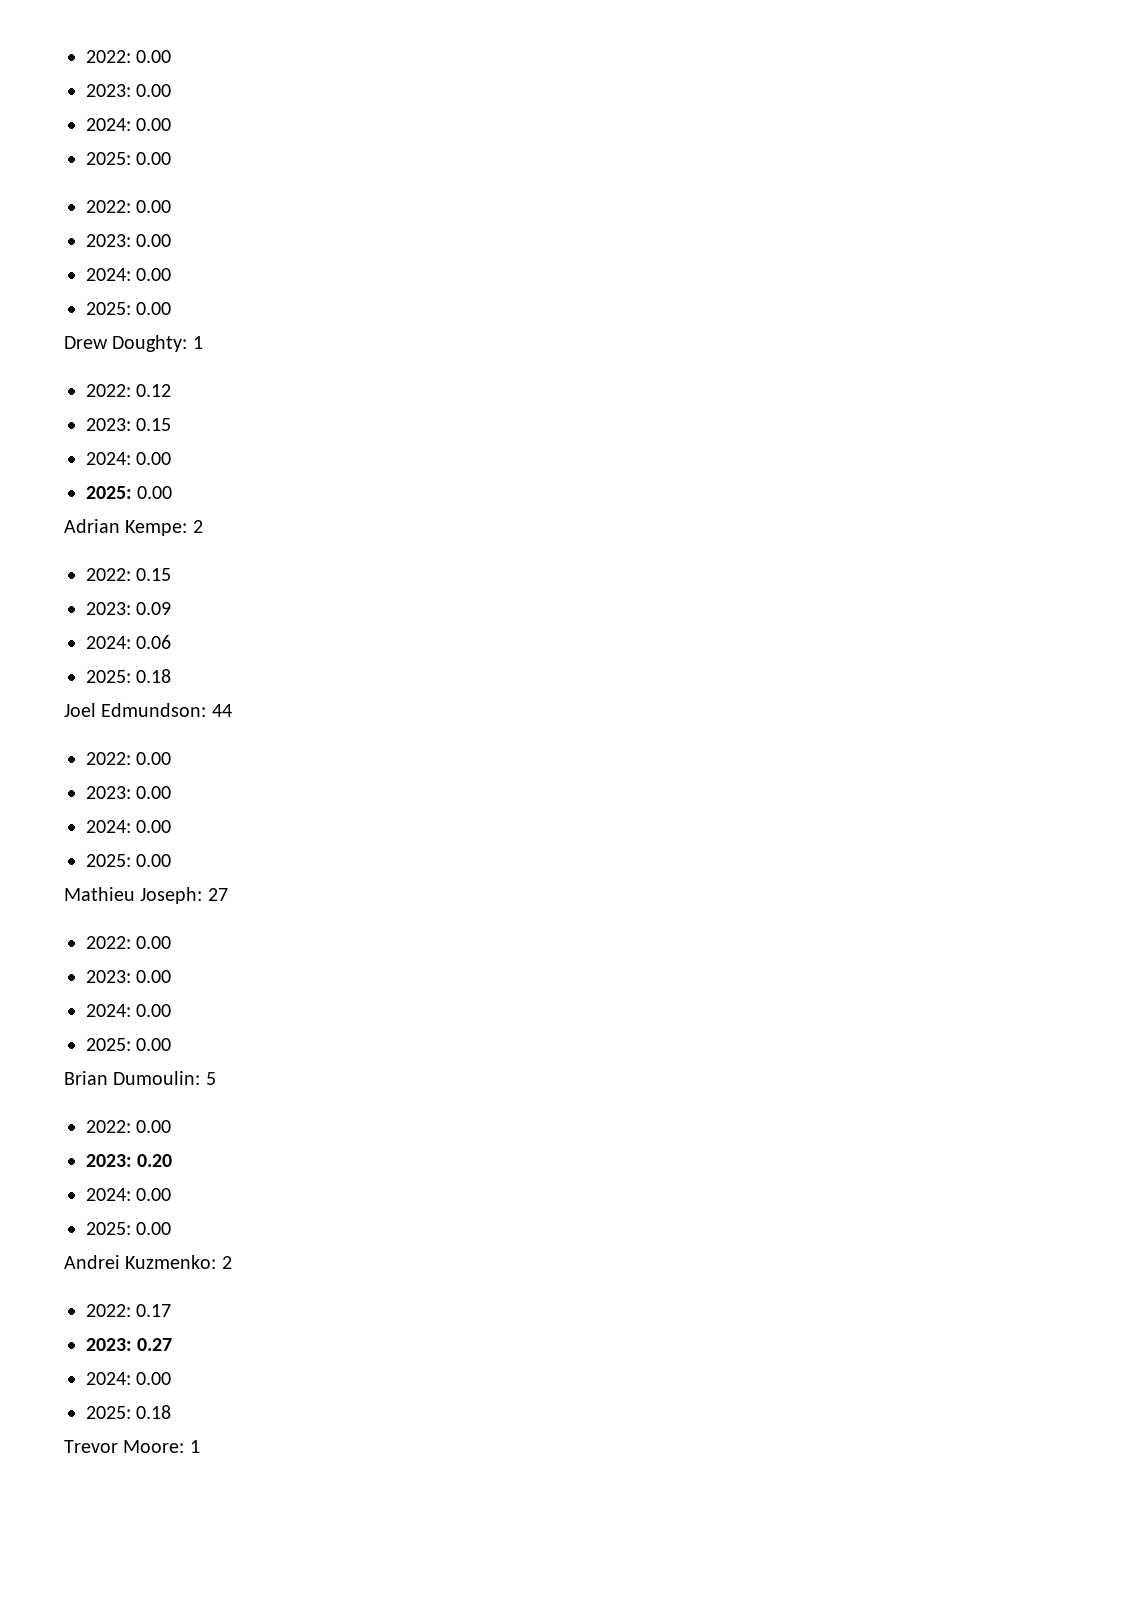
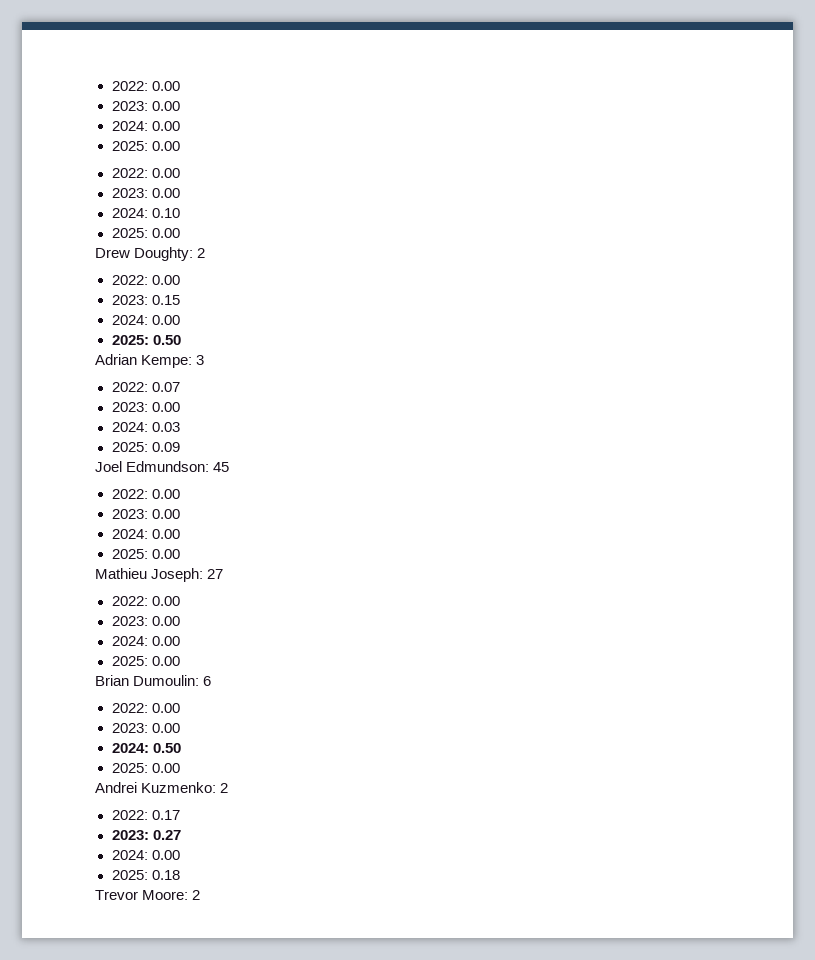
[136,268,172,281] 0.00 -> [151,208,180,218] 0.10
[192,336,203,349] [86,384,172,397] 1 // 2022: 0.12 -> [197,248,206,258] [111,275,180,285] 2 // 2022: 0.00
[137,486,173,499] 0.00 -> [152,335,181,345] 0.50
[192,520,203,533] [86,568,172,581] [86,602,172,615] [86,635,172,649] [86,669,172,683] 2 // 2022: 0.15 // 2023: 0.09 // 2024: 0.06 // 2025: 0.18 -> [196,355,205,365] [111,382,180,392] [111,402,180,412] [111,422,180,432] [111,442,180,452] 3 // 2022: 0.07 // 2023: 0.00 // 2024: 0.03 // 2025: 0.09
[211,704,232,717] 44 -> [213,462,230,472] 45
[205,1072,216,1085] [86,1120,172,1133] [86,1154,173,1167] [86,1188,172,1201] 5 // 2022: 0.00 // 2023: 0.20 // 2024: 0.00 -> [203,676,212,686] [111,703,180,713] [111,723,180,733] [111,743,181,753] 6 // 2022: 0.00 // 2023: 0.00 // 2024: 0.50
[189,1440,200,1453] 1 -> [192,890,201,900] 2

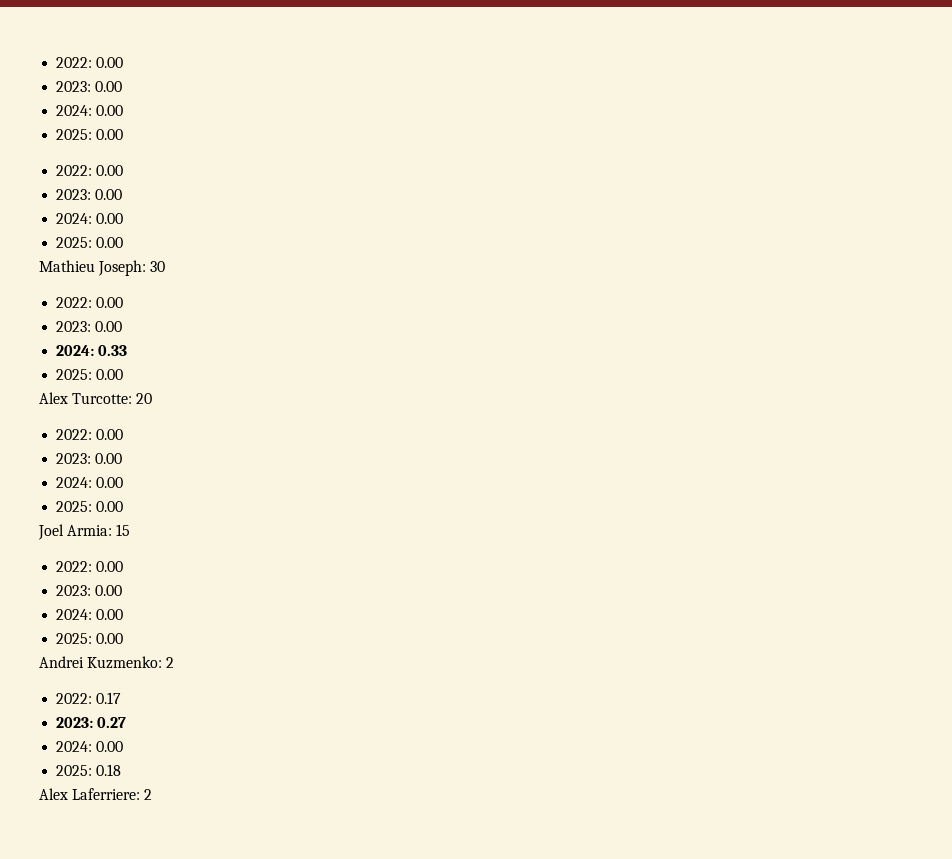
[151,208,180,218] [111,228,180,238] [95,247,206,261] [111,275,180,285] [111,295,180,305] [111,315,180,325] [111,335,181,345] [95,354,205,368] [111,382,180,392] [111,402,180,412] [111,422,180,432] [111,442,180,452] [95,461,230,472] [111,489,180,499] [111,509,180,519] [111,529,180,539] [111,549,180,559] [95,568,224,582] [111,596,180,606] [111,616,180,626] [111,636,180,646] [111,656,180,666] [95,675,212,686] [111,703,180,713] [111,723,180,733] [111,743,181,753] [111,763,180,773] 0.10 // 2025: 0.00 // Drew Doughty: 2 // 2022: 0.00 // 2023: 0.15 // 2024: 0.00 // 2025: 0.50 // Adrian Kempe: 3 // 2022: 0.07 // 2023: 0.00 // 2024: 0.03 // 2025: 0.09 // Joel Edmundson: 45 // 2022: 0.00 // 2023: 0.00 // 2024: 0.00 // 2025: 0.00 // Mathieu Joseph: 27 // 2022: 0.00 // 2023: 0.00 // 2024: 0.00 // 2025: 0.00 // Brian Dumoulin: 6 // 2022: 0.00 // 2023: 0.00 // 2024: 0.50 // 2025: 0.00 -> [96,213,124,224] [56,237,124,248] [39,260,166,276] [56,297,124,308] [56,321,123,332] [56,345,128,356] [56,369,124,380] [39,392,153,404] [56,429,124,440] [56,453,123,464] [56,477,124,488] [56,501,124,512] [38,524,131,540] [56,561,124,572] [56,585,123,596] [56,609,124,620] [56,633,124,644] 0.00 // 2025: 0.00 // Mathieu Joseph: 30 // 2022: 0.00 // 2023: 0.00 // 2024: 0.33 // 2025: 0.00 // Alex Turcotte: 20 // 2022: 0.00 // 2023: 0.00 // 2024: 0.00 // 2025: 0.00 // Joel Armia: 15 // 2022: 0.00 // 2023: 0.00 // 2024: 0.00 // 2025: 0.00
[95,890,189,900] Trevor Moore: -> [39,788,141,800] Alex Laferriere:

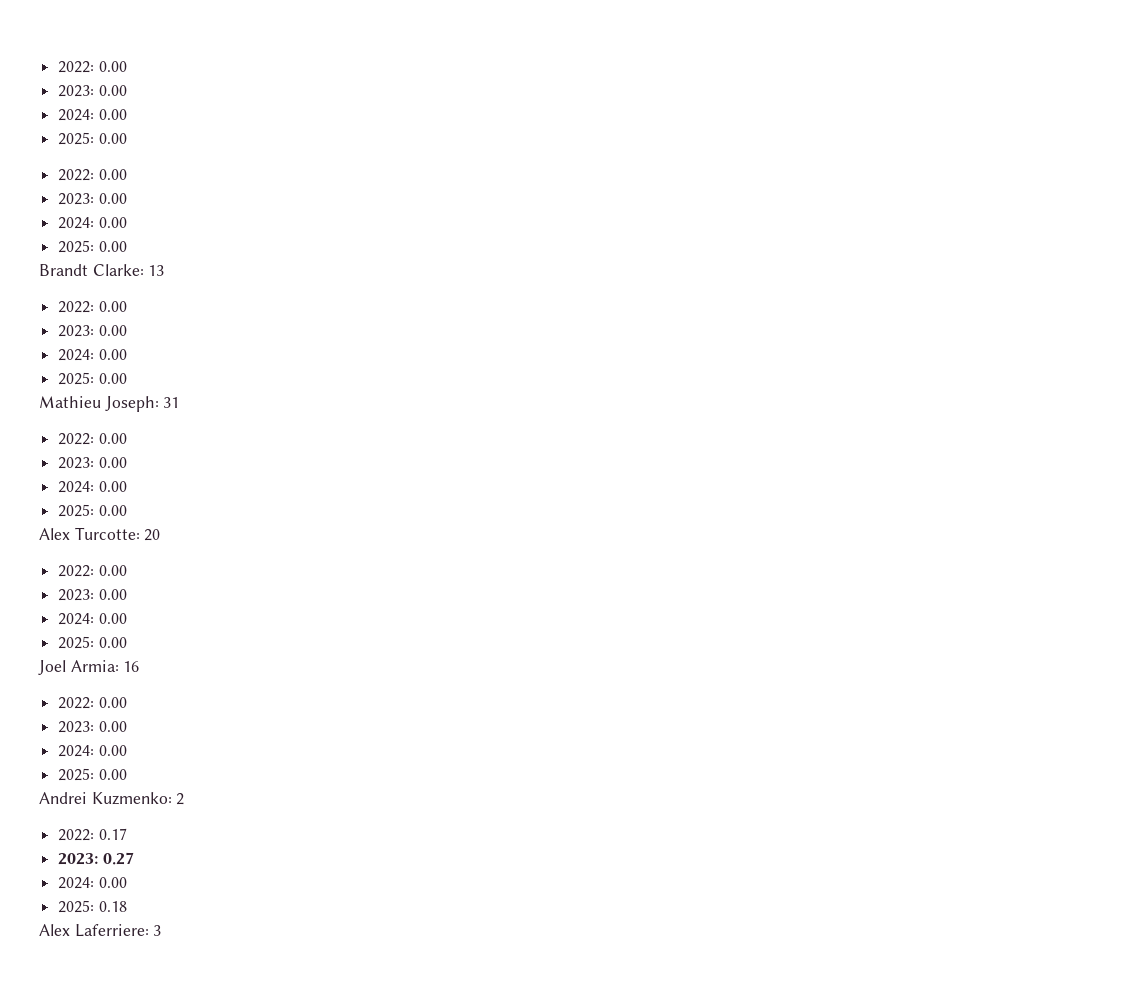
[39,260,166,276] [56,297,124,308] [56,321,123,332] [56,345,128,356] Mathieu Joseph: 30 // 2022: 0.00 // 2023: 0.00 // 2024: 0.33 -> [39,264,165,276] [58,301,127,313] [58,325,127,337] [58,349,127,361] [58,372,127,385] [39,396,180,412] [58,433,127,445] [58,457,127,469] [58,481,127,493] Brandt Clarke: 13 // 2022: 0.00 // 2023: 0.00 // 2024: 0.00 // 2025: 0.00 // Mathieu Joseph: 31 // 2022: 0.00 // 2023: 0.00 // 2024: 0.00
[116,524,131,536] 15 -> [123,661,140,672] 16
[144,789,153,800] 2 -> [153,925,162,936] 3

